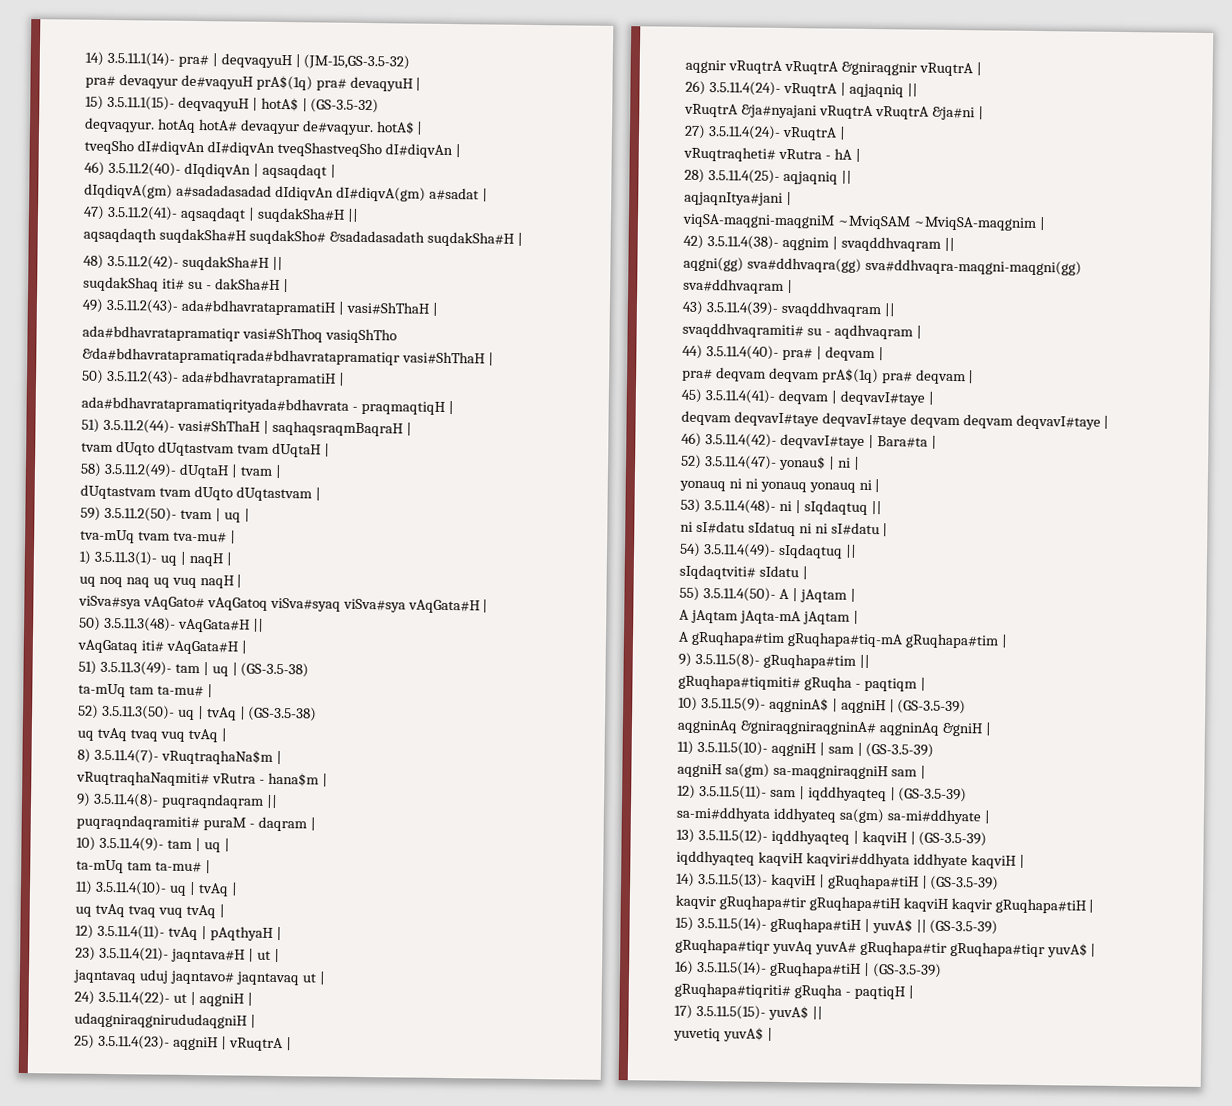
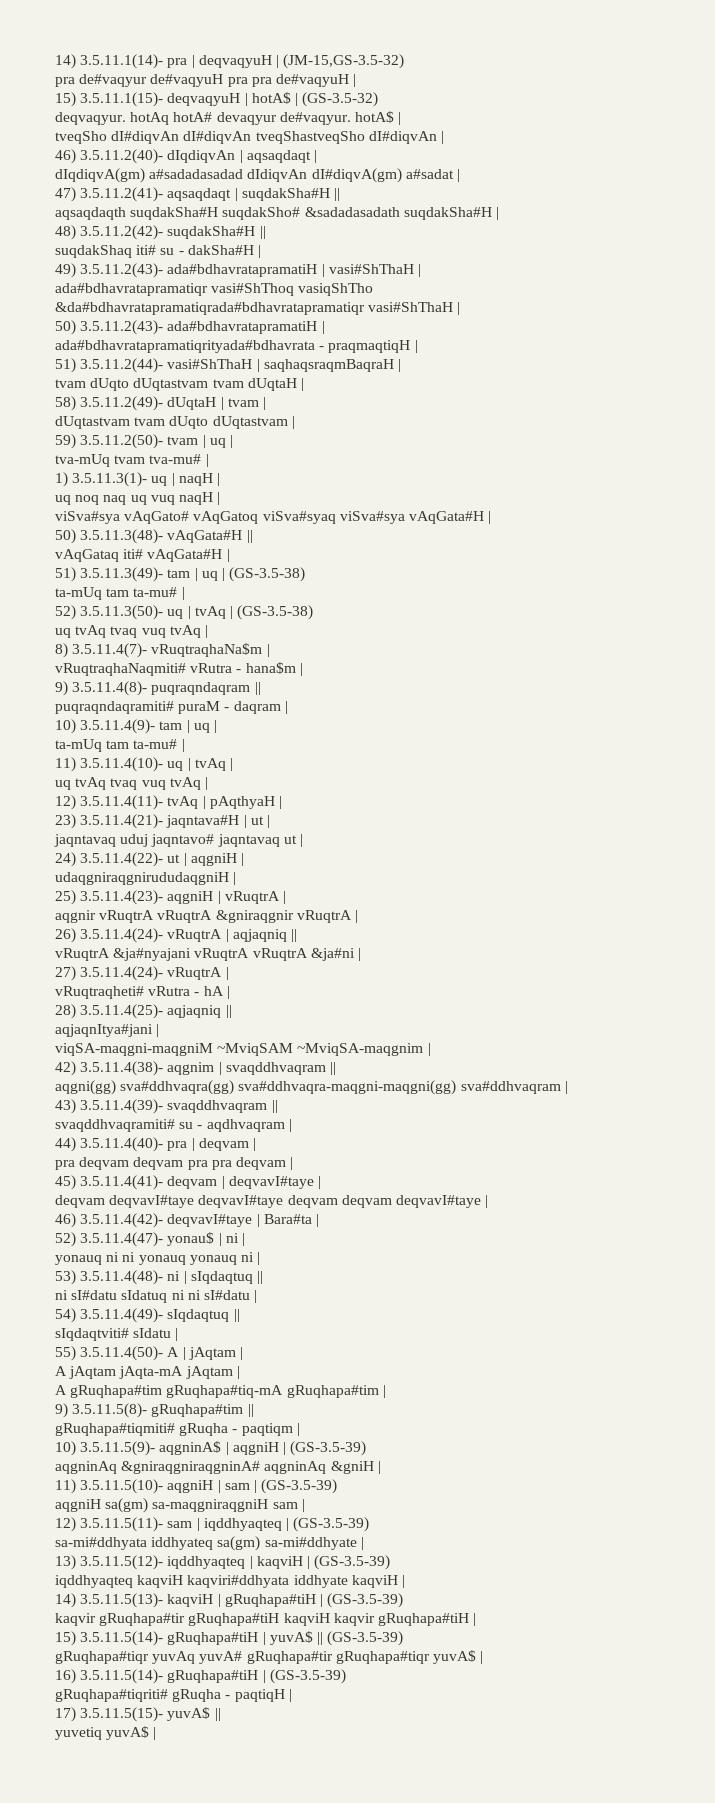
[177,54,209,68] pra# -> [167,58,188,68] pra
[85,74,413,92] pra# devaqyur de#vaqyuH prA$(1q) pra# devaqyuH -> [55,74,349,87] pra de#vaqyur de#vaqyuH pra pra de#vaqyuH
[781,347,813,361] pra# -> [167,1141,188,1151] pra
[682,367,913,384] pra# deqvam deqvam prA$(1q) pra# -> [55,1157,232,1170] pra deqvam deqvam pra pra

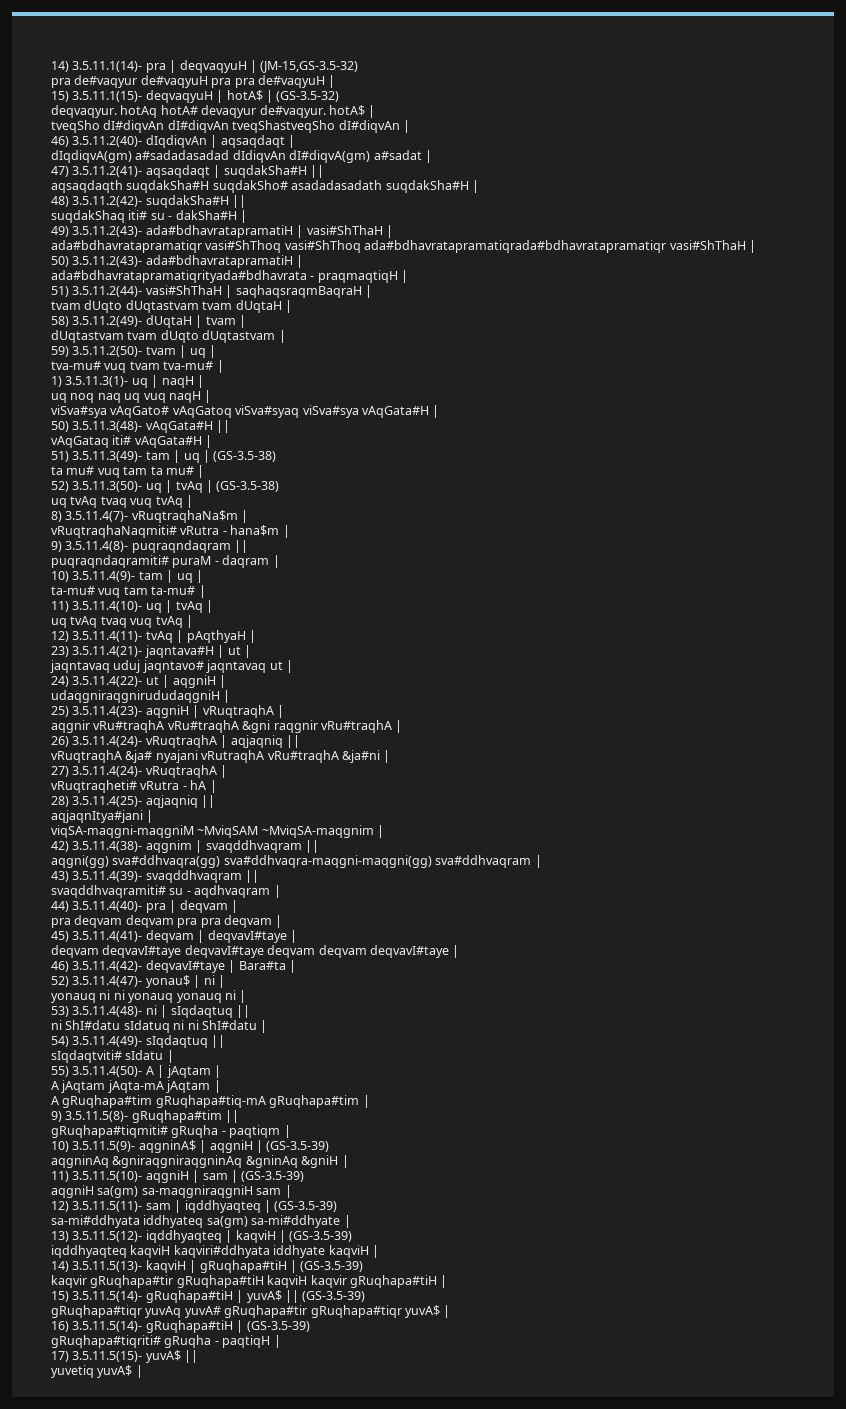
[304,207,400,217] &sadadasadath -> [291,180,383,190] asadadasadath
[298,283,374,296] [55,302,365,315] vasiqShTho &da#bdhavratapramatiqrada#bdhavratapramatiqr -> [284,240,667,253] vasi#ShThoq ada#bdhavratapramatiqrada#bdhavratapramatiqr
[55,454,110,467] tva-mUq -> [51,361,127,373] tva-mu# vuq
[55,587,178,600] ta-mUq tam ta-mu# -> [51,466,194,478] ta mu# vuq tam ta mu#
[55,739,102,752] ta-mUq -> [51,586,121,598] ta-mu# vuq
[224,891,280,904] vRuqtrA -> [202,705,274,718] vRuqtraqhA
[99,910,352,923] vRuqtrA vRuqtrA &gniraqgnir vRuqtrA -> [93,720,392,733] vRu#traqhA vRu#traqhA &gni raqgnir vRu#traqhA
[167,929,223,942] vRuqtrA -> [145,735,217,748] vRuqtraqhA
[55,948,308,961] vRuqtrA &ja#nyajani vRuqtrA vRuqtrA -> [51,750,339,763] vRuqtraqhA &ja# nyajani vRutraqhA vRu#traqhA
[167,967,223,980] vRuqtrA -> [145,765,217,778] vRuqtraqhA
[71,1290,118,1300] sI#datu -> [65,1020,121,1030] ShI#datu
[203,1290,250,1300] sI#datu -> [201,1020,257,1030] ShI#datu
[121,1461,327,1474] &gniraqgniraqgninA# aqgninAq -> [112,1155,298,1168] &gniraqgniraqgninAq &gninAq

